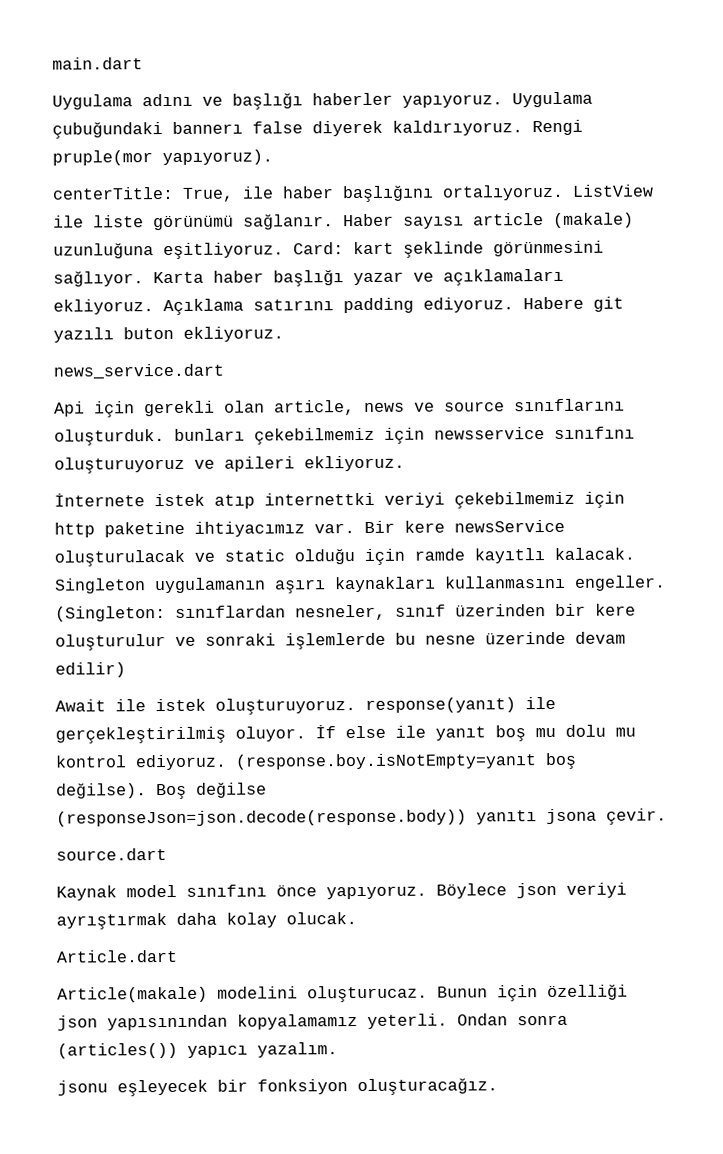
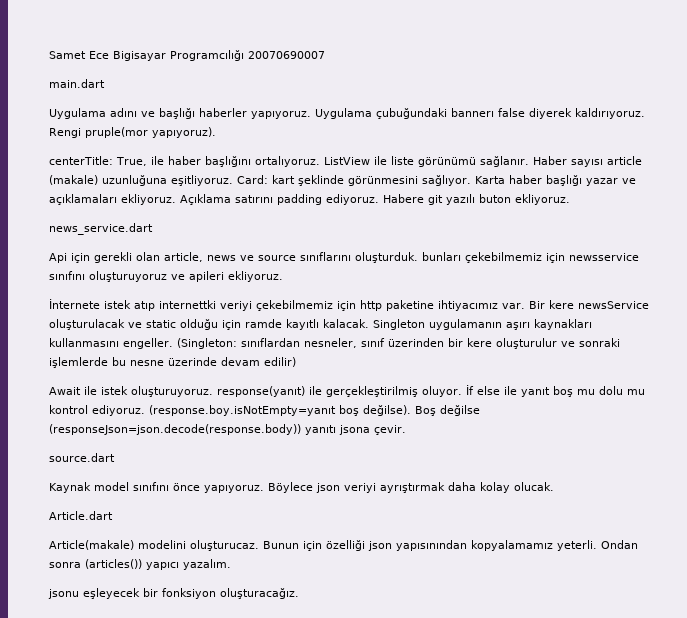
(52, 63) none -> [49,50,325,61] Samet Ece Bigisayar Programcılığı 20070690007 //

